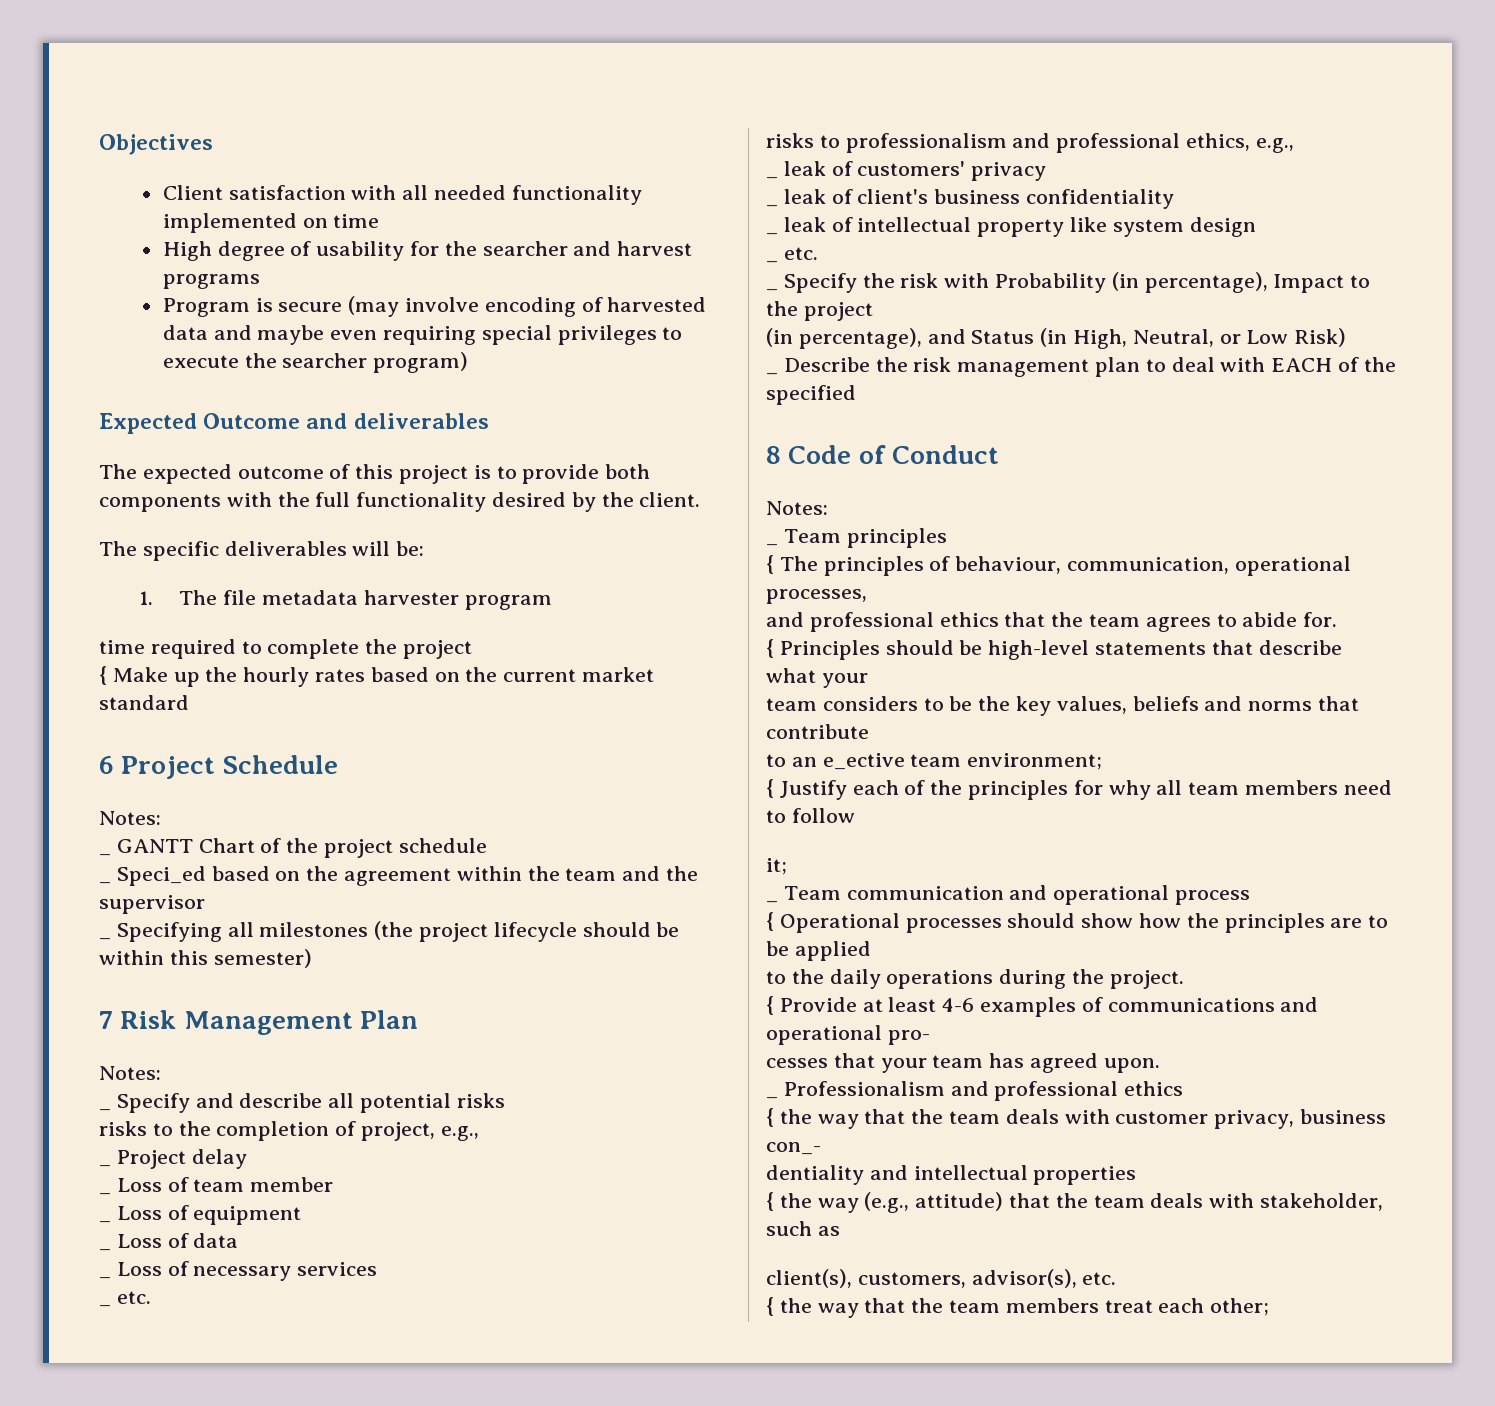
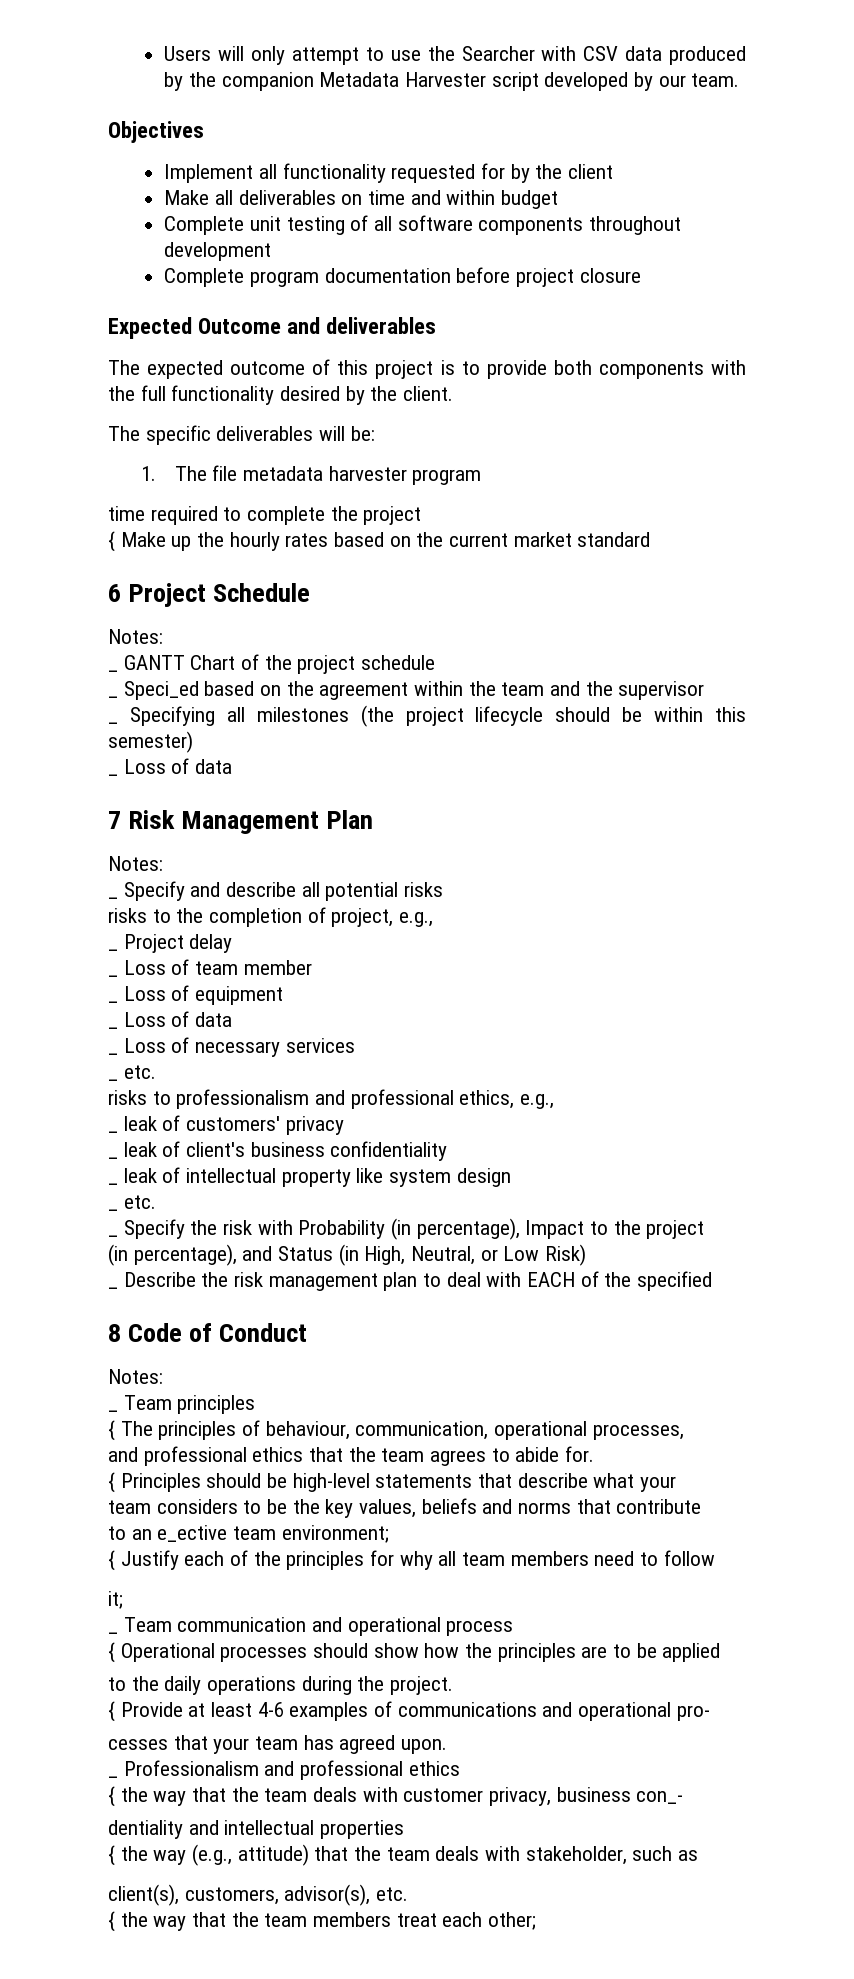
[99,134,213,155] [162,185,642,205] [162,213,380,233] [162,241,693,261] [162,274,260,289] [162,296,707,317] [162,325,683,345] [162,352,469,373] Objectives // Client satisfaction with all needed functionality implemented on time // High degree of usability for the searcher and harvest programs // Program is secure (may involve encoding of harvested data and maybe even requiring special privileges to execute the searcher program) -> [164,46,746,65] [164,72,740,91] [108,121,204,143] [164,163,614,183] [164,190,559,209] [164,215,682,235] [164,242,272,261] [164,267,641,287] Users will only attempt to use the Searcher with CSV data produced by the companion Metadata Harvester script developed by our team. // Objectives // Implement all functionality requested for by the client // Make all deliverables on time and within budget // Complete unit testing of all software components throughout development // Complete program documentation before project closure
(312, 958) none -> [108,774,118,776] [123,758,233,774] // _ Loss of data

